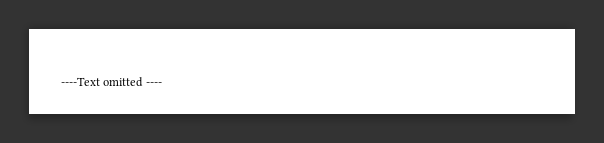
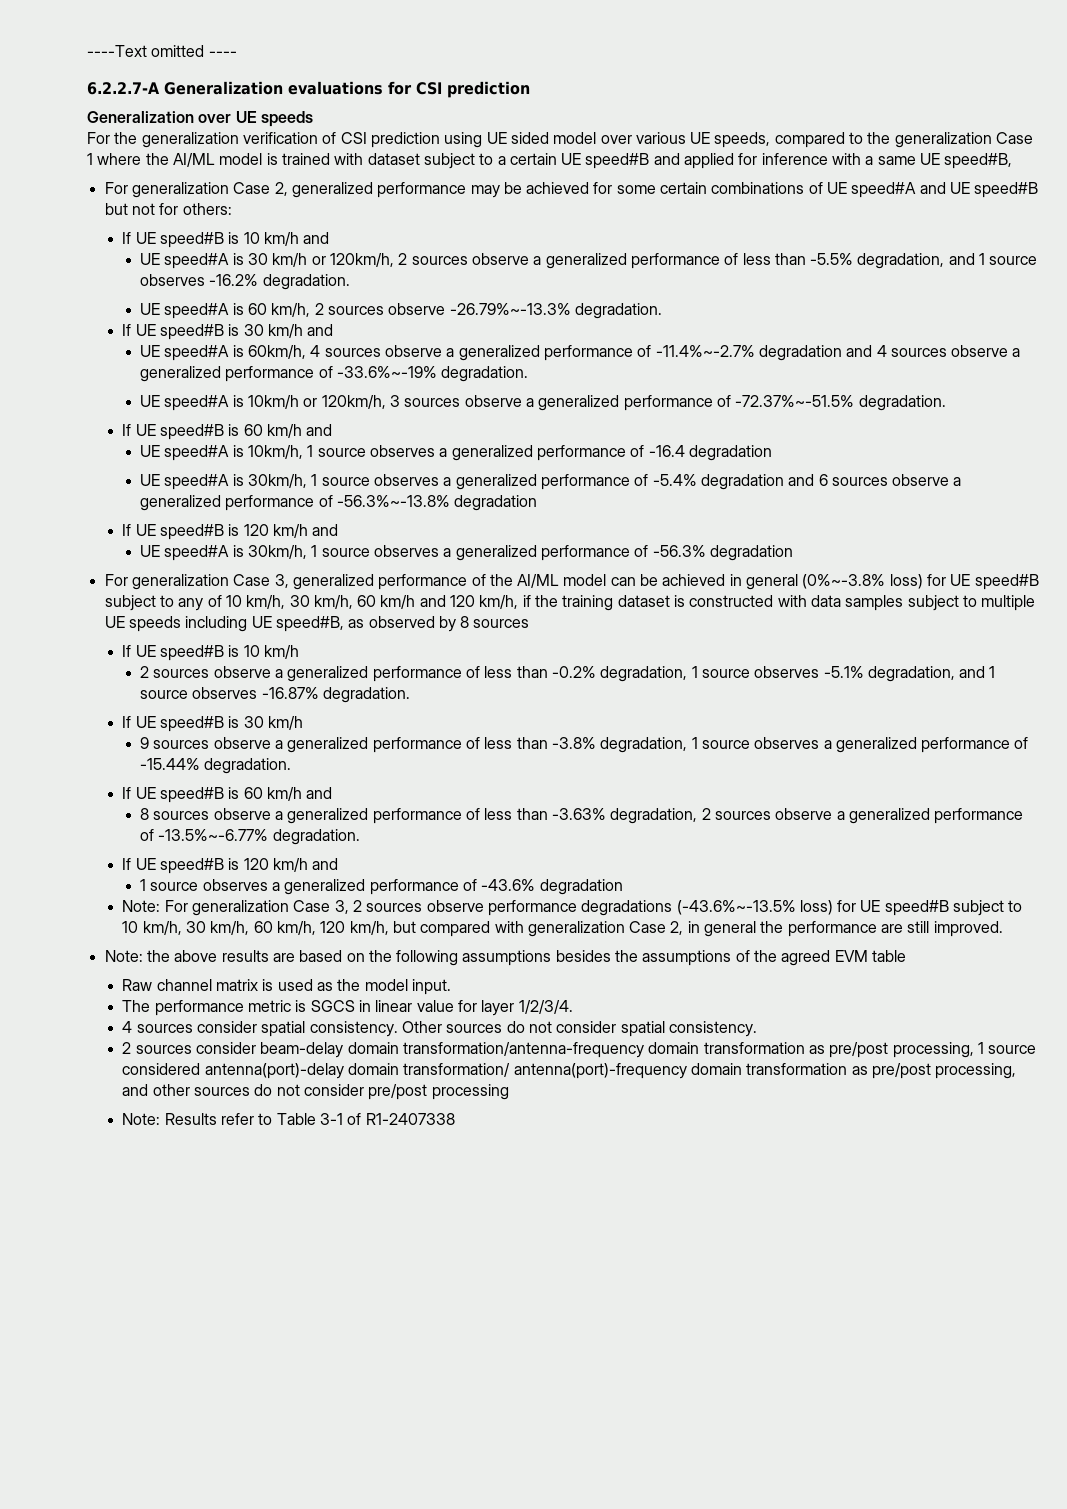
(162, 84) none -> [87,81,530,98] [87,111,313,127] [87,132,1034,148] [87,153,1013,169] [104,182,1039,198] [104,203,232,215] [122,232,330,248] [140,253,1038,269] [140,274,350,290] [140,303,662,319] [122,324,334,340] [140,345,1021,361] [140,366,529,382] [140,395,946,411] [122,424,333,440] [140,445,772,461] [140,474,962,490] [140,495,538,511] [122,524,339,540] [140,545,793,561] [104,574,1039,590] [104,595,1036,611] [104,616,530,632] [122,645,299,661] [140,666,996,682] [140,687,411,703] [122,716,303,732] [140,737,1029,753] [140,758,292,774] [122,787,333,803] [140,808,1024,824] [140,829,360,845] [122,858,339,874] [140,879,623,895] [122,900,1023,916] [122,921,1003,937] [104,950,907,966] [122,979,451,995] [122,1000,573,1016] [122,1021,757,1037] [122,1042,1037,1058] [122,1063,1017,1079] [122,1084,509,1100] [122,1113,455,1125] // 6.2.2.7-A Generalization evaluations for CSI prediction // Generalization over UE speeds // For the generalization verification of CSI prediction using UE sided model over various UE speeds, compared to the generalization Case 1 where the AI/ML model is trained with dataset subject to a certain UE speed#B and applied for inference with a same UE speed#B, // For generalization Case 2, generalized performance may be achieved for some certain combinations of UE speed#A and UE speed#B but not for others: // If UE speed#B is 10 km/h and // UE speed#A is 30 km/h or 120km/h, 2 sources observe a generalized performance of less than -5.5% degradation, and 1 source observes -16.2% degradation. // UE speed#A is 60 km/h, 2 sources observe -26.79%~-13.3% degradation. // If UE speed#B is 30 km/h and // UE speed#A is 60km/h, 4 sources observe a generalized performance of -11.4%~-2.7% degradation and 4 sources observe a generalized performance of -33.6%~-19% degradation. // UE speed#A is 10km/h or 120km/h, 3 sources observe a generalized performance of -72.37%~-51.5% degradation. // If UE speed#B is 60 km/h and // UE speed#A is 10km/h, 1 source observes a generalized performance of -16.4 degradation // UE speed#A is 30km/h, 1 source observes a generalized performance of -5.4% degradation and 6 sources observe a generalized performance of -56.3%~-13.8% degradation // If UE speed#B is 120 km/h and // UE speed#A is 30km/h, 1 source observes a generalized performance of -56.3% degradation // For generalization Case 3, generalized performance of the AI/ML model can be achieved in general (0%~-3.8% loss) for UE speed#B subject to any of 10 km/h, 30 km/h, 60 km/h and 120 km/h, if the training dataset is constructed with data samples subject to multiple UE speeds including UE speed#B, as observed by 8 sources // If UE speed#B is 10 km/h // 2 sources observe a generalized performance of less than -0.2% degradation, 1 source observes -5.1% degradation, and 1 source observes -16.87% degradation. // If UE speed#B is 30 km/h // 9 sources observe a generalized performance of less than -3.8% degradation, 1 source observes a generalized performance of -15.44% degradation. // If UE speed#B is 60 km/h and // 8 sources observe a generalized performance of less than -3.63% degradation, 2 sources observe a generalized performance of -13.5%~-6.77% degradation. // If UE speed#B is 120 km/h and // 1 source observes a generalized performance of -43.6% degradation // Note: For generalization Case 3, 2 sources observe performance degradations (-43.6%~-13.5% loss) for UE speed#B subject to 10 km/h, 30 km/h, 60 km/h, 120 km/h, but compared with generalization Case 2, in general the performance are still improved. // Note: the above results are based on the following assumptions besides the assumptions of the agreed EVM table // Raw channel matrix is used as the model input. // The performance metric is SGCS in linear value for layer 1/2/3/4. // 4 sources consider spatial consistency. Other sources do not consider spatial consistency. // 2 sources consider beam-delay domain transformation/antenna-frequency domain transformation as pre/post processing, 1 source considered antenna(port)-delay domain transformation/ antenna(port)-frequency domain transformation as pre/post processing, and other sources do not consider pre/post processing // Note: Results refer to Table 3-1 of R1-2407338

